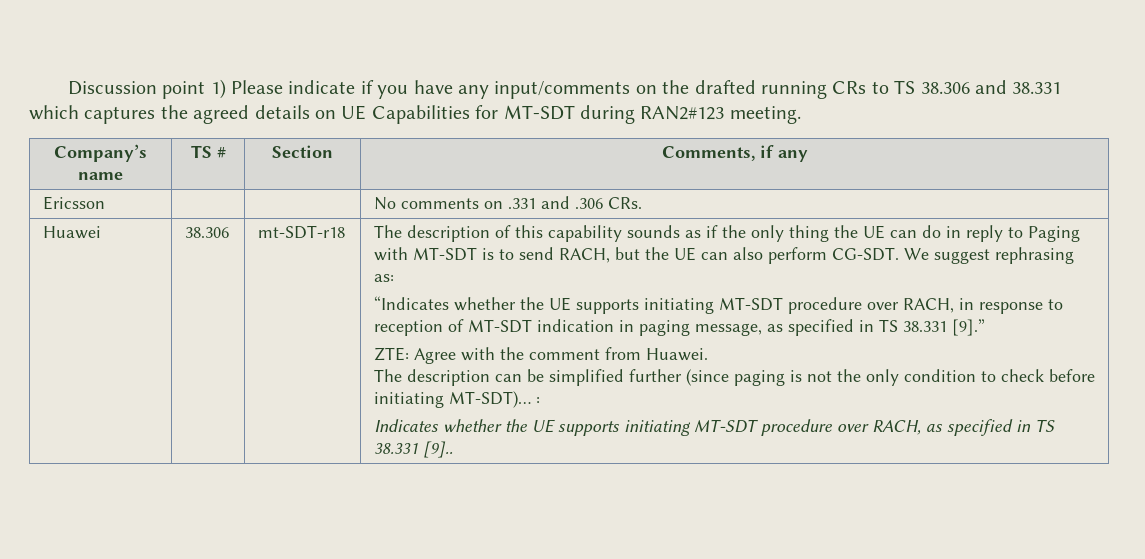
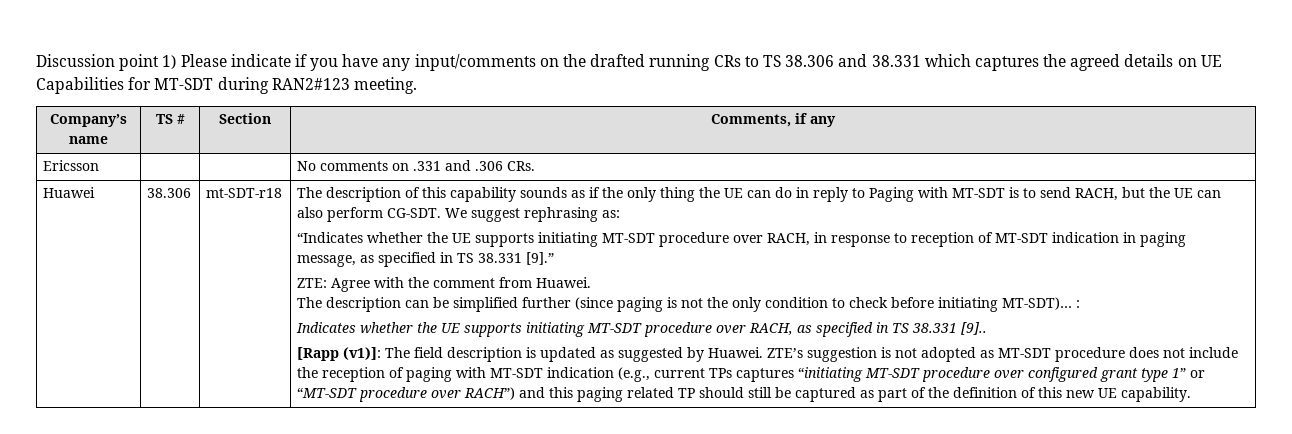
(453, 449) none -> [297,347,1239,362] [297,367,1206,382] [297,387,1192,402] // [Rapp (v1)]: The field description is updated as suggested by Huawei. ZTE’s suggestion is not adopted as MT-SDT procedure does not include the reception of paging with MT-SDT indication (e.g., current TPs captures “initiating MT-SDT procedure over configured grant type 1” or “MT-SDT procedure over RACH”) and this paging related TP should still be captured as part of the definition of this new UE capability.

